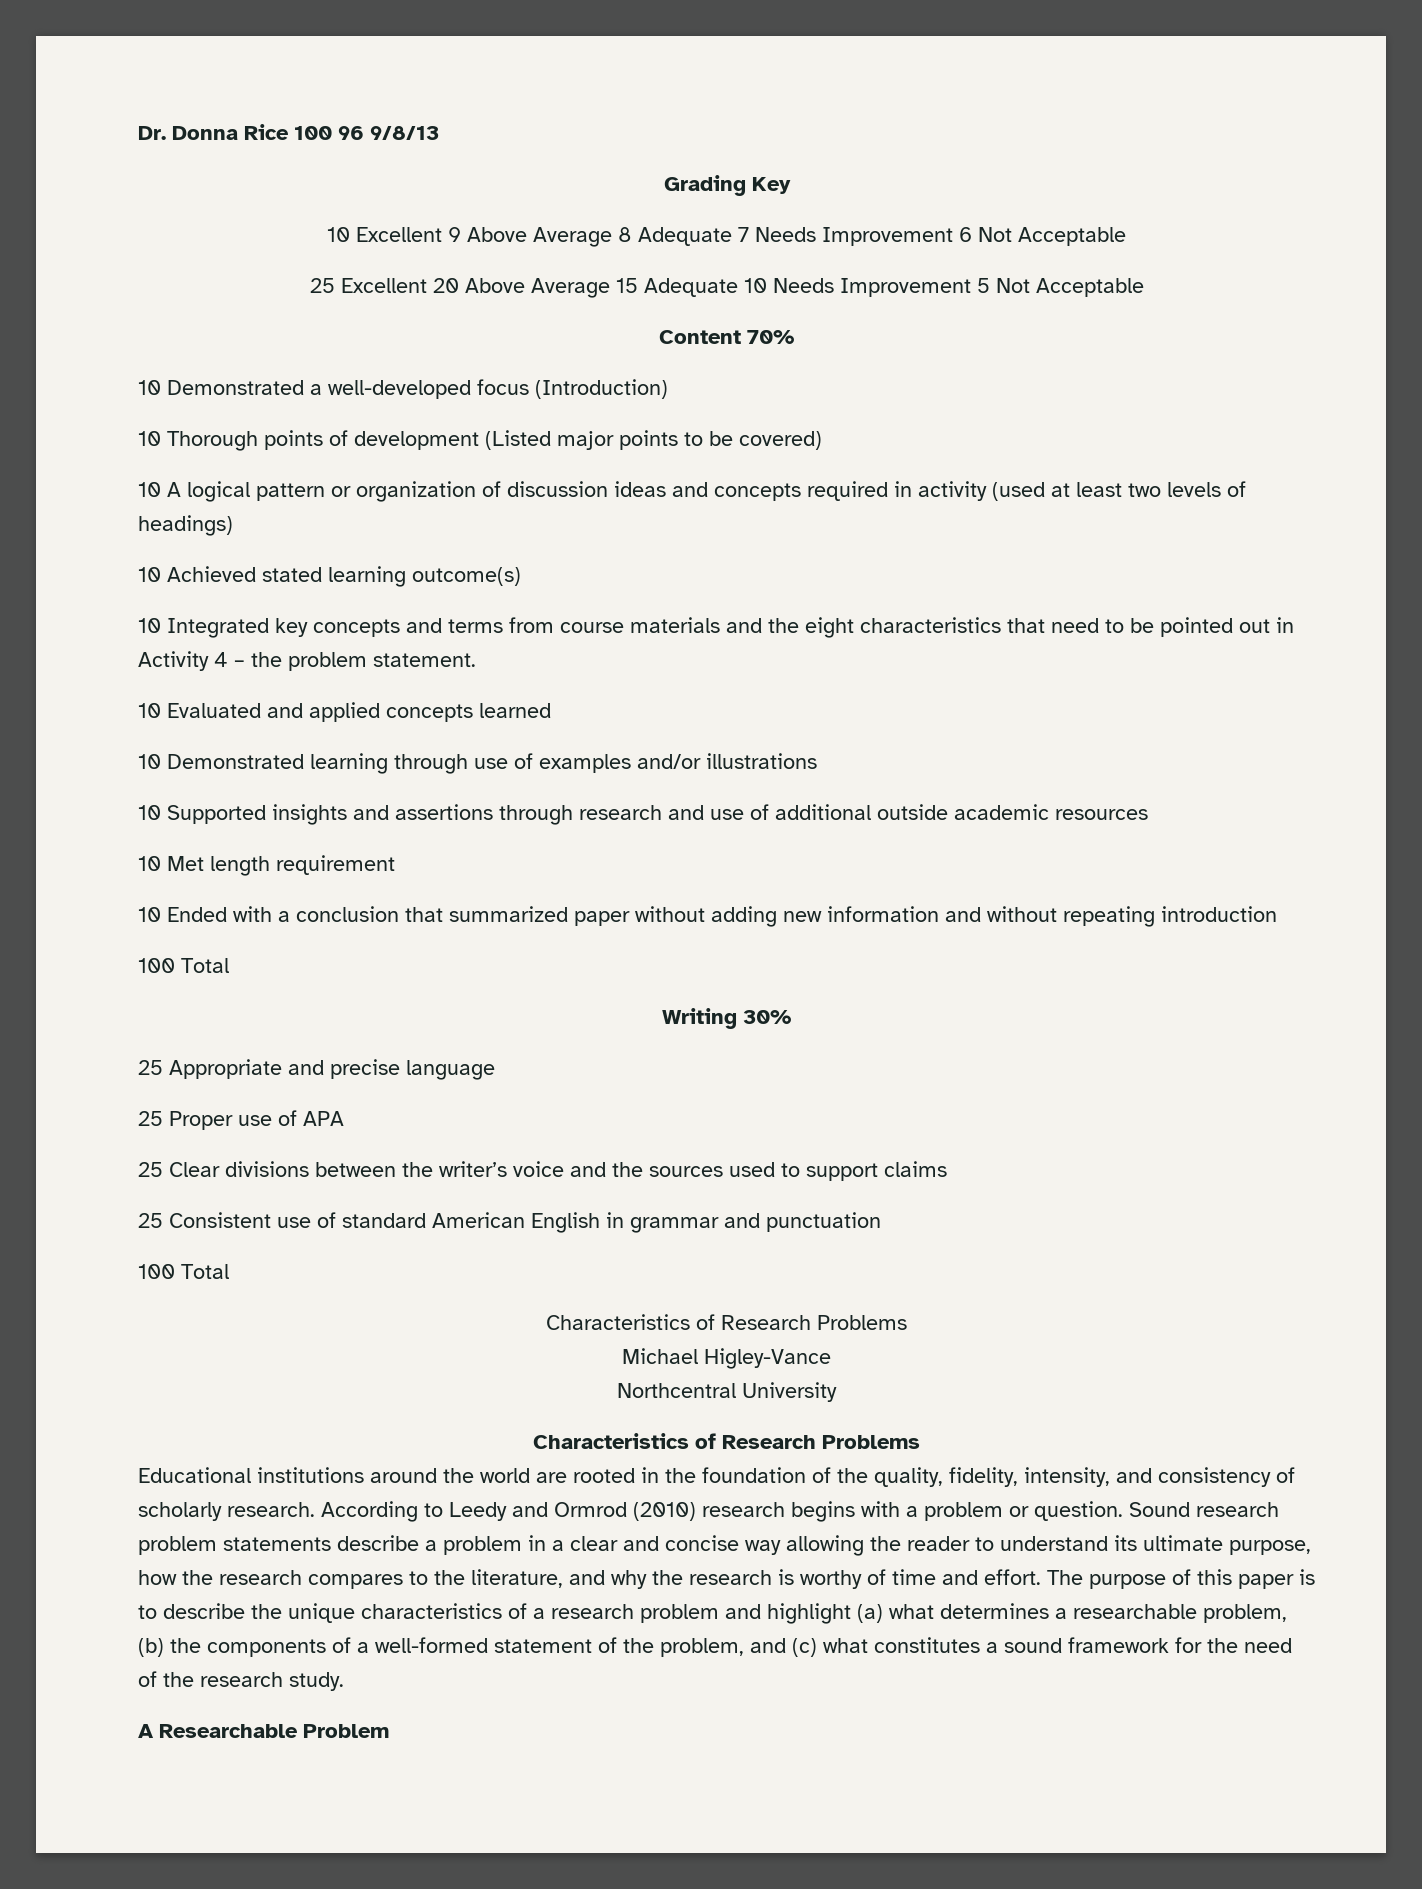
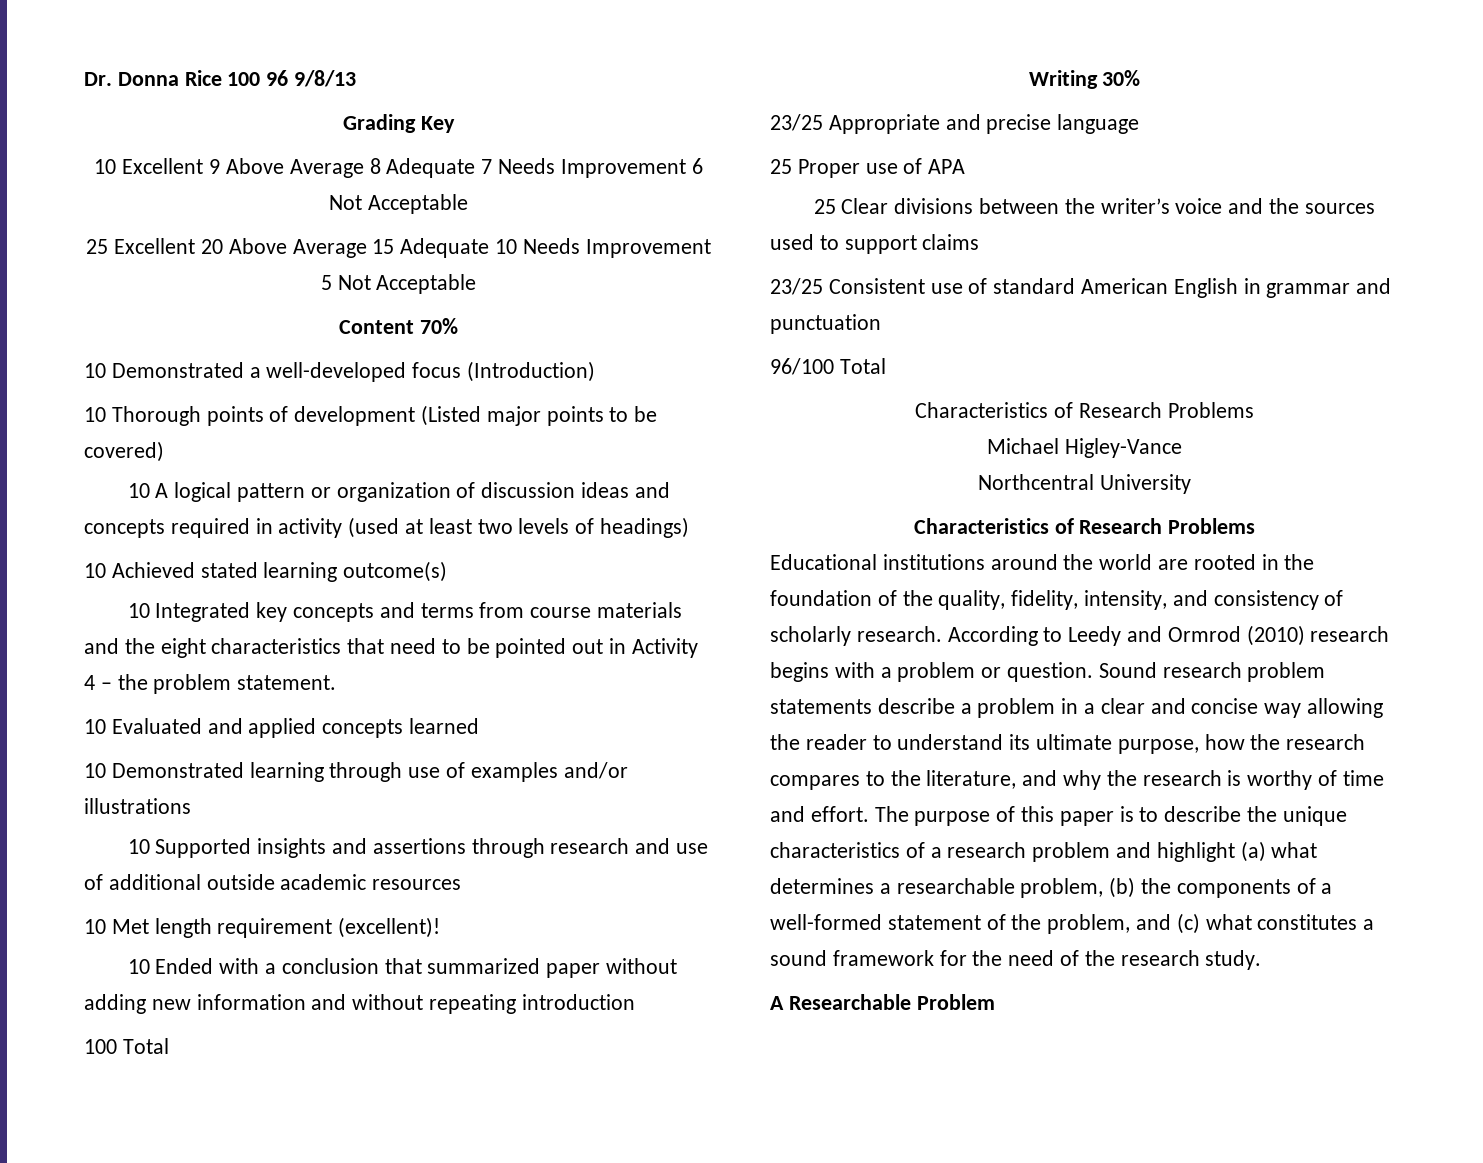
(395, 865) none -> [338,917,441,938] (excellent)!
[138,1060,163,1075] 25 -> [770,114,823,131] 23/25
[138,1213,163,1228] 25 -> [770,278,823,295] 23/25
[138,1264,175,1279] 100 -> [770,358,834,375] 96/100

